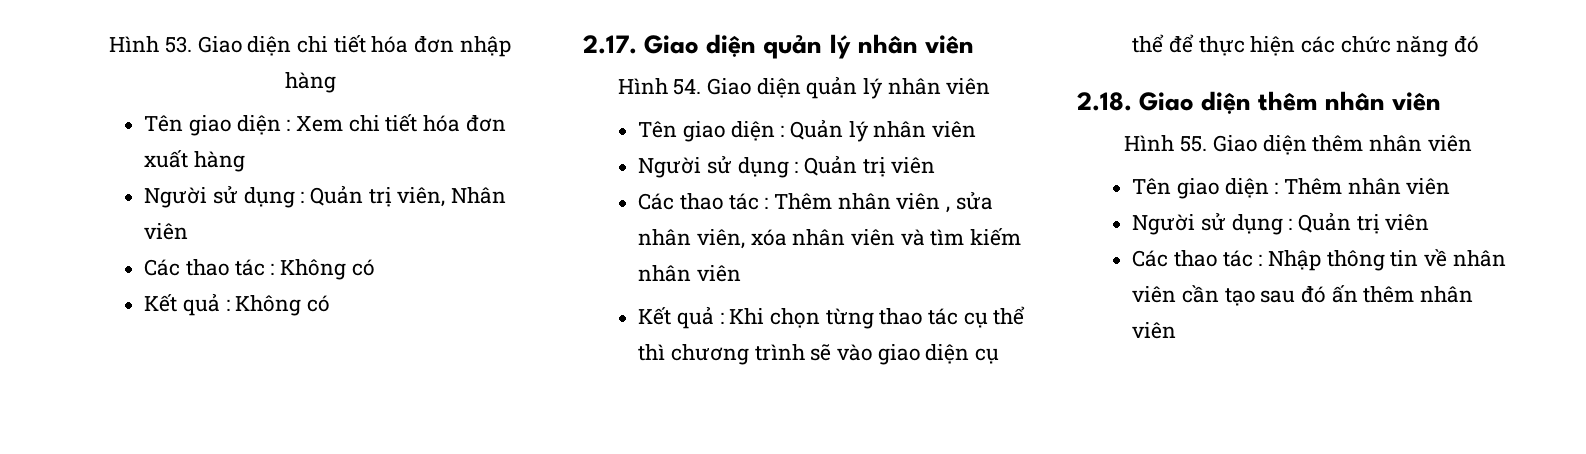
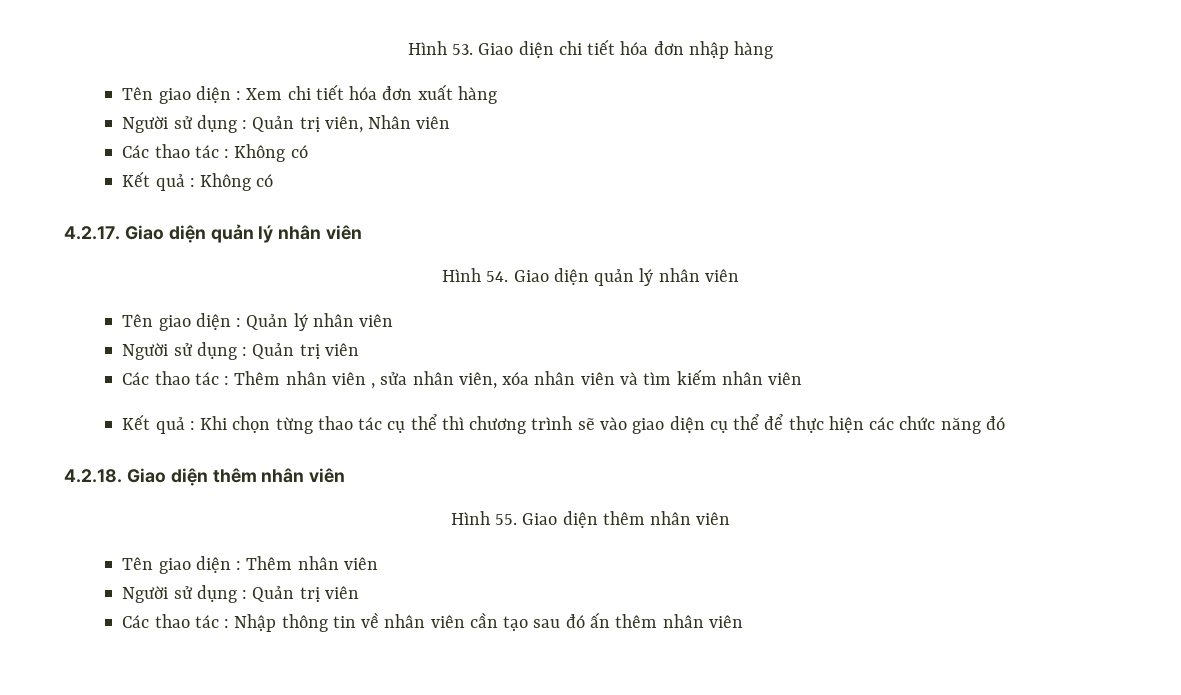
[583,35,637,54] 2.17. -> [64,226,120,240] 4.2.17.
[1077,92,1132,111] 2.18. -> [64,469,122,483] 4.2.18.

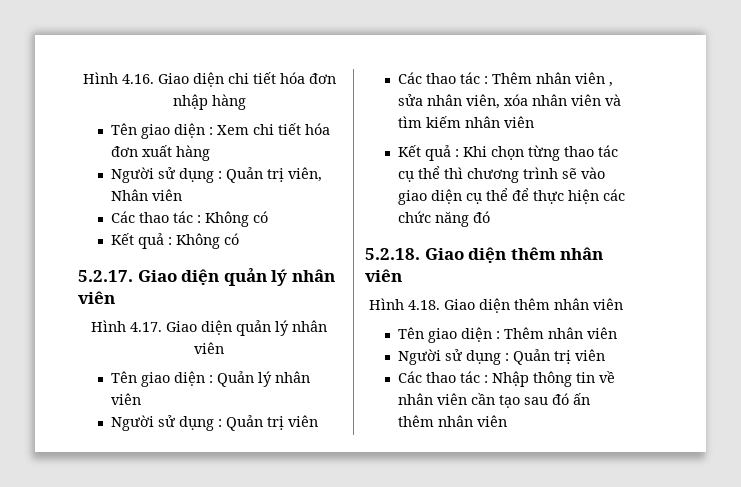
[407,41,474,55] Hình 53. -> [82,72,154,84] Hình 4.16.
[64,226,120,240] 4.2.17. -> [78,270,133,282] 5.2.17.
[486,271,509,282] 54. -> [130,322,162,332] 4.17.
[64,469,122,483] 4.2.18. -> [365,248,420,260] 5.2.18.
[494,514,517,525] 55. -> [408,300,440,310] 4.18.

